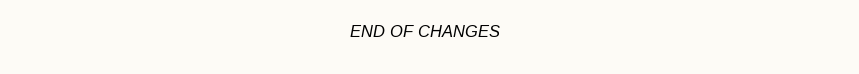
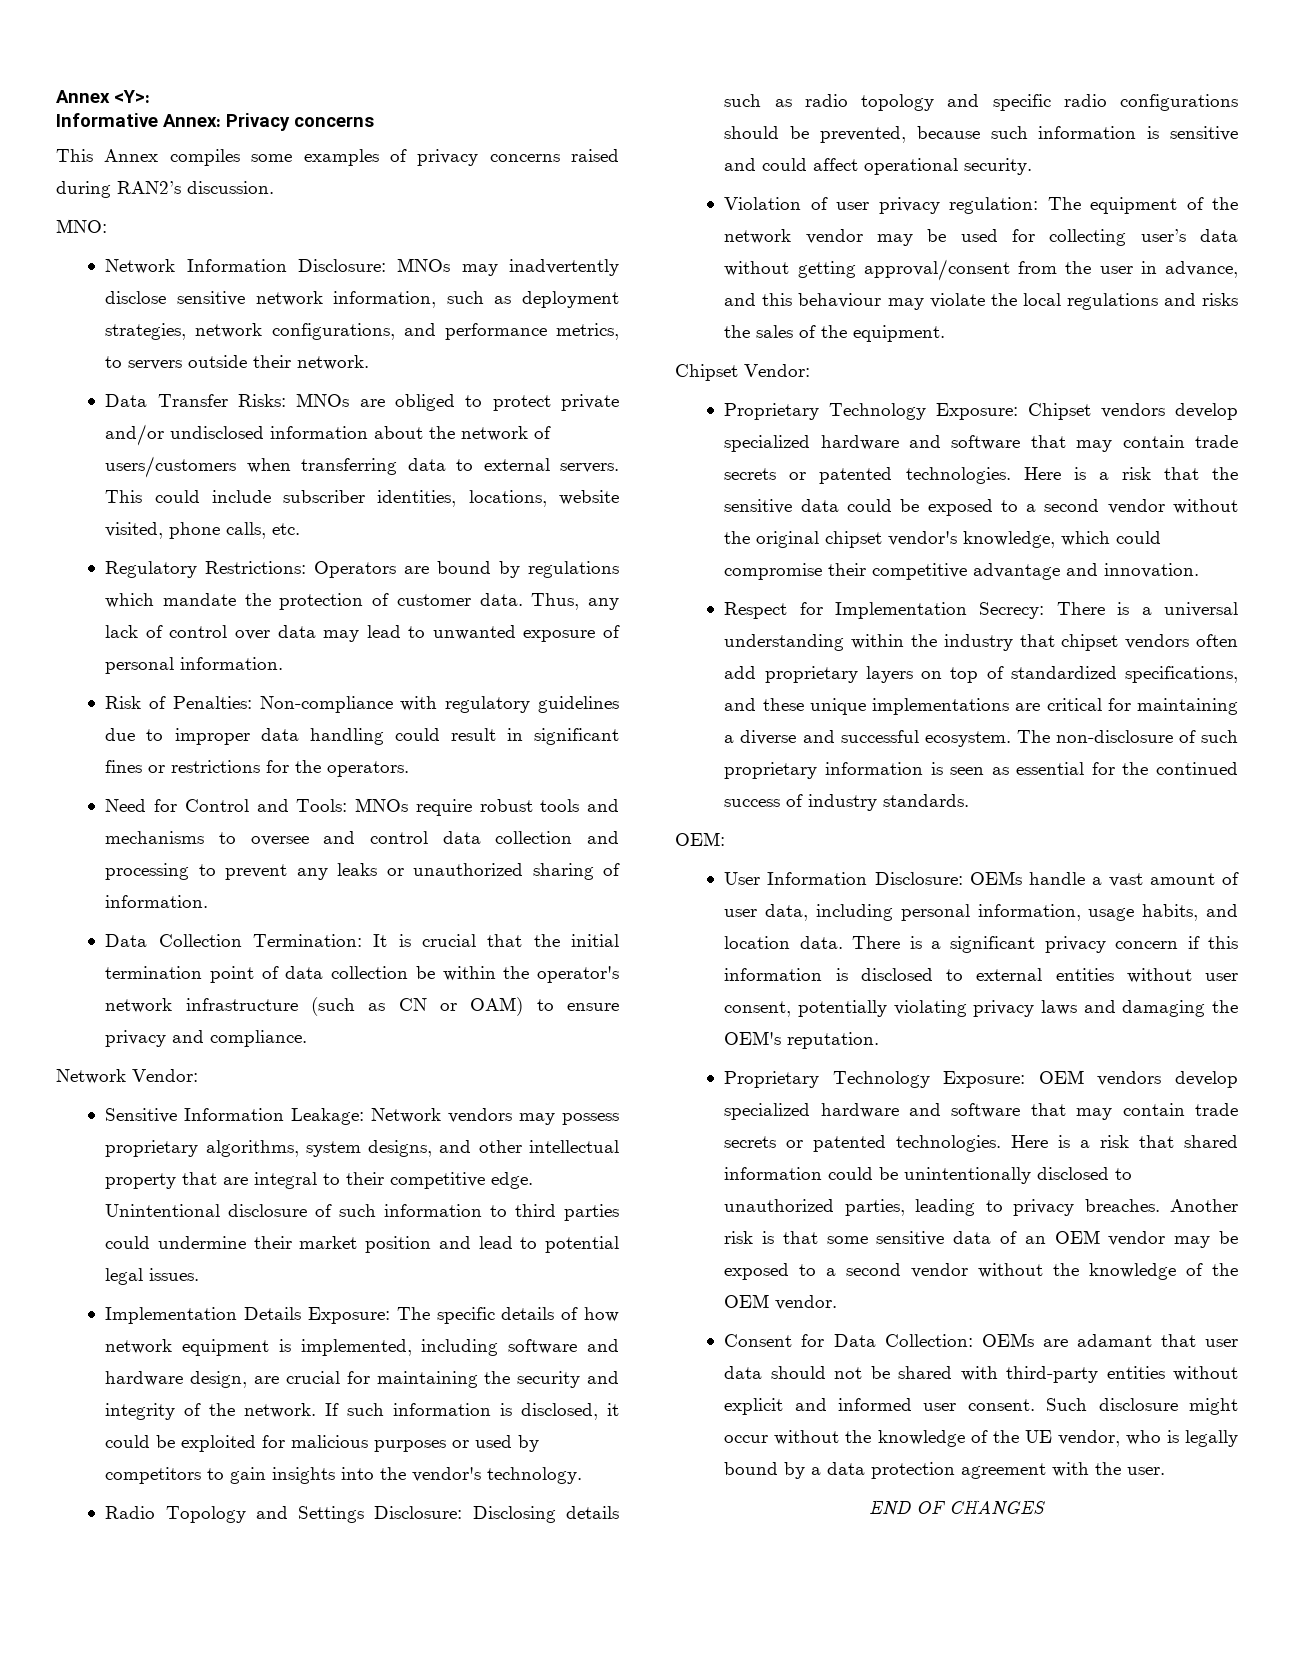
(349, 31) none -> [56,90,150,103] [56,113,374,131] [56,149,619,166] [56,181,274,198] [56,219,107,233] [105,258,619,276] [105,291,620,308] [105,323,619,340] [105,355,370,370] [105,393,619,411] [105,424,552,446] [105,456,619,478] [105,490,619,507] [105,522,301,539] [105,561,619,578] [105,593,619,610] [105,625,620,642] [105,657,284,674] [105,696,619,713] [105,728,619,745] [105,760,410,777] [105,798,619,816] [105,831,619,846] [105,863,620,880] [105,895,209,908] [105,934,619,947] [105,966,619,983] [105,997,619,1016] [105,1030,308,1047] [56,1069,198,1084] [105,1108,619,1125] [105,1140,619,1157] [105,1172,534,1189] [105,1204,619,1221] [105,1236,619,1253] [105,1268,200,1285] [105,1307,620,1324] [105,1339,619,1356] [105,1371,619,1388] [105,1403,619,1420] [105,1435,540,1452] [105,1467,583,1484] [105,1506,619,1523] [724,94,1238,111] [724,126,1238,143] [724,158,1033,175] [724,197,1238,214] [724,229,1238,246] [724,259,1238,281] [724,293,1238,310] [724,325,946,342] [675,364,810,381] [724,403,1238,420] [724,435,1238,452] [724,467,1238,484] [724,499,1238,516] [724,531,1162,548] [724,563,1200,580] [724,602,1238,619] [724,634,1238,651] [724,666,1238,683] [724,698,1238,715] [724,730,1238,747] [724,762,1238,779] [724,794,970,811] [675,832,725,846] [724,871,1239,887] [724,904,1238,921] [724,936,1238,953] [724,968,1238,983] [724,1000,1238,1017] [724,1031,880,1049] [724,1070,1238,1088] [724,1103,1238,1120] [724,1135,1238,1152] [724,1167,1133,1184] [724,1199,1238,1216] [724,1230,1238,1248] [724,1263,1238,1280] [724,1294,838,1310] [724,1333,1238,1347] [724,1366,1238,1383] [724,1398,1238,1415] [724,1430,1238,1447] [724,1462,1166,1479] Annex <Y>: // Informative Annex: Privacy concerns // This Annex compiles some examples of privacy concerns raised during RAN2’s discussion. // MNO: // Network Information Disclosure: MNOs may inadvertently disclose sensitive network information, such as deployment strategies, network configurations, and performance metrics, to servers outside their network. // Data Transfer Risks: MNOs are obliged to protect private and/or undisclosed information about the network of users/customers when transferring data to external servers. This could include subscriber identities, locations, website visited, phone calls, etc. // Regulatory Restrictions: Operators are bound by regulations which mandate the protection of customer data. Thus, any lack of control over data may lead to unwanted exposure of personal information. // Risk of Penalties: Non-compliance with regulatory guidelines due to improper data handling could result in significant fines or restrictions for the operators. // Need for Control and Tools: MNOs require robust tools and mechanisms to oversee and control data collection and processing to prevent any leaks or unauthorized sharing of information. // Data Collection Termination: It is crucial that the initial termination point of data collection be within the operator's network infrastructure (such as CN or OAM) to ensure privacy and compliance. // Network Vendor: // Sensitive Information Leakage: Network vendors may possess proprietary algorithms, system designs, and other intellectual property that are integral to their competitive edge. Unintentional disclosure of such information to third parties could undermine their market position and lead to potential legal issues. // Implementation Details Exposure: The specific details of how network equipment is implemented, including software and hardware design, are crucial for maintaining the security and integrity of the network. If such information is disclosed, it could be exploited for malicious purposes or used by competitors to gain insights into the vendor's technology. // Radio Topology and Settings Disclosure: Disclosing details such as radio topology and specific radio configurations should be prevented, because such information is sensitive and could affect operational security. // Violation of user privacy regulation: The equipment of the network vendor may be used for collecting user’s data without getting approval/consent from the user in advance, and this behaviour may violate the local regulations and risks the sales of the equipment. // Chipset Vendor: // Proprietary Technology Exposure: Chipset vendors develop specialized hardware and software that may contain trade secrets or patented technologies. Here is a risk that the sensitive data could be exposed to a second vendor without the original chipset vendor's knowledge, which could compromise their competitive advantage and innovation. // Respect for Implementation Secrecy: There is a universal understanding within the industry that chipset vendors often add proprietary layers on top of standardized specifications, and these unique implementations are critical for maintaining a diverse and successful ecosystem. The non-disclosure of such proprietary information is seen as essential for the continued success of industry standards. // OEM: // User Information Disclosure: OEMs handle a vast amount of user data, including personal information, usage habits, and location data. There is a significant privacy concern if this information is disclosed to external entities without user consent, potentially violating privacy laws and damaging the OEM's reputation. // Proprietary Technology Exposure: OEM vendors develop specialized hardware and software that may contain trade secrets or patented technologies. Here is a risk that shared information could be unintentionally disclosed to unauthorized parties, leading to privacy breaches. Another risk is that some sensitive data of an OEM vendor may be exposed to a second vendor without the knowledge of the OEM vendor. // Consent for Data Collection: OEMs are adamant that user data should not be shared with third-party entities without explicit and informed user consent. Such disclosure might occur without the knowledge of the UE vendor, who is legally bound by a data protection agreement with the user. //

